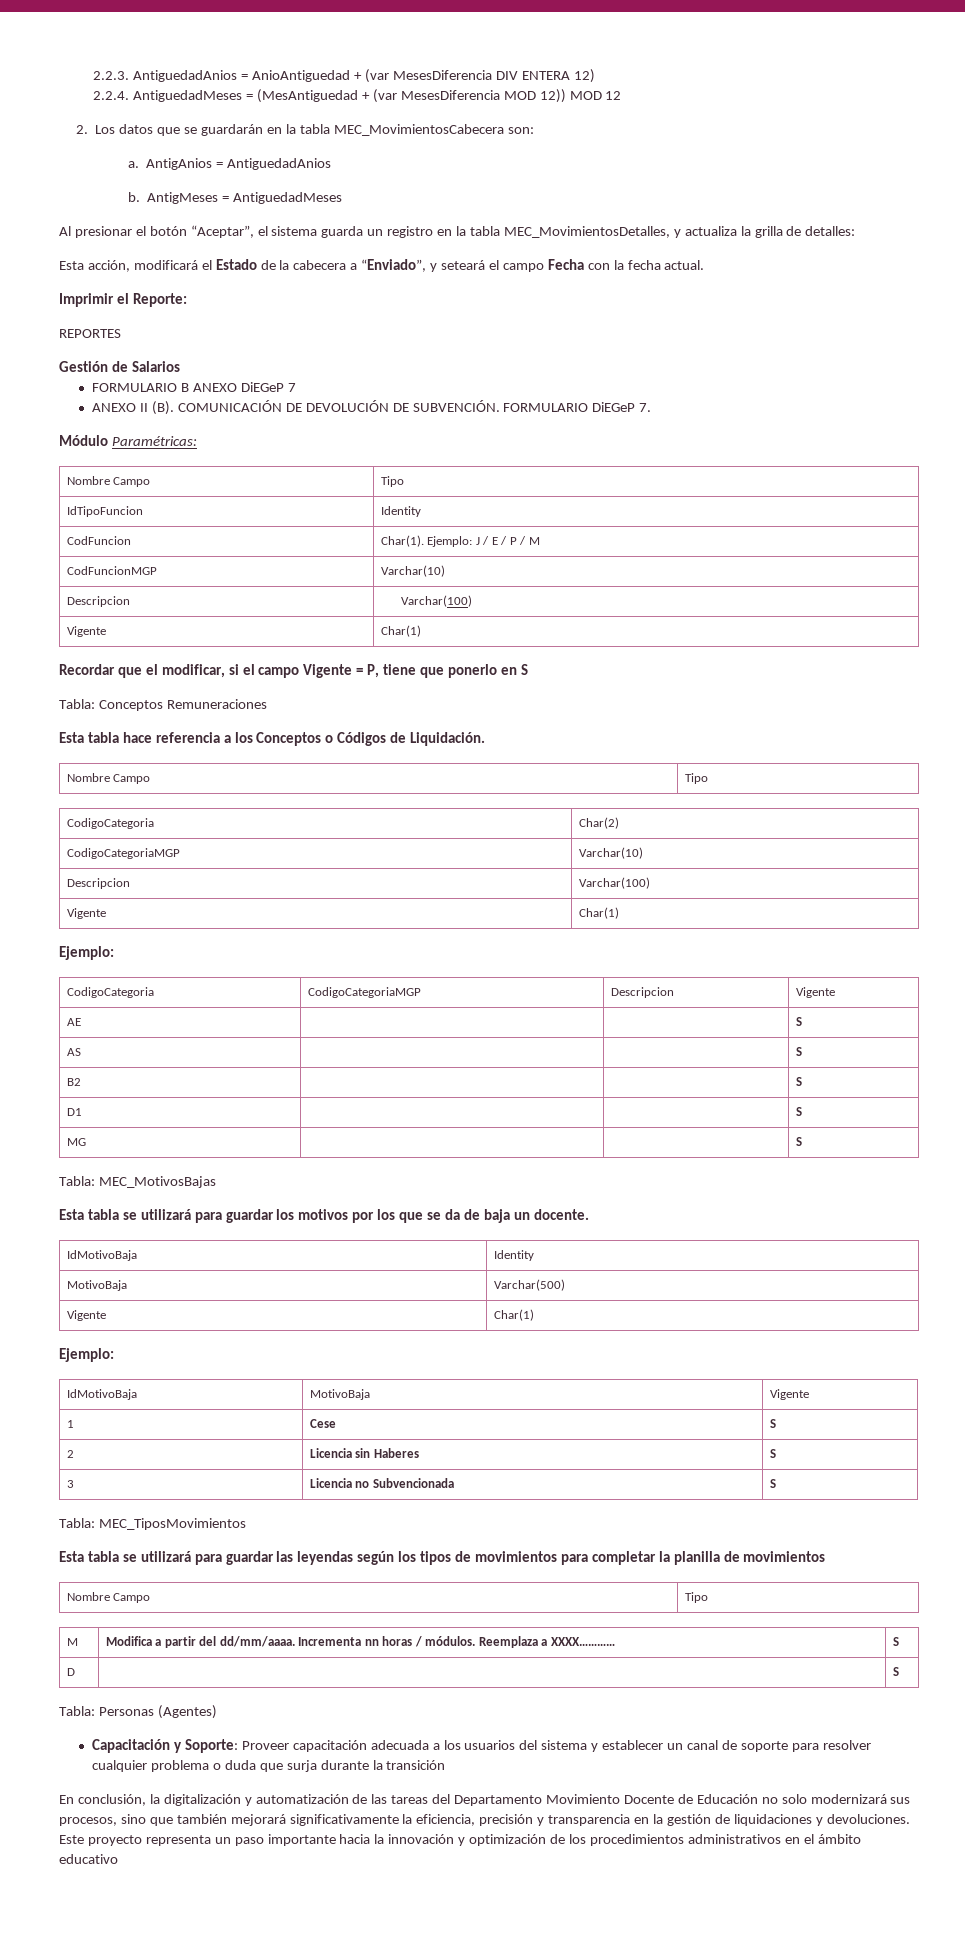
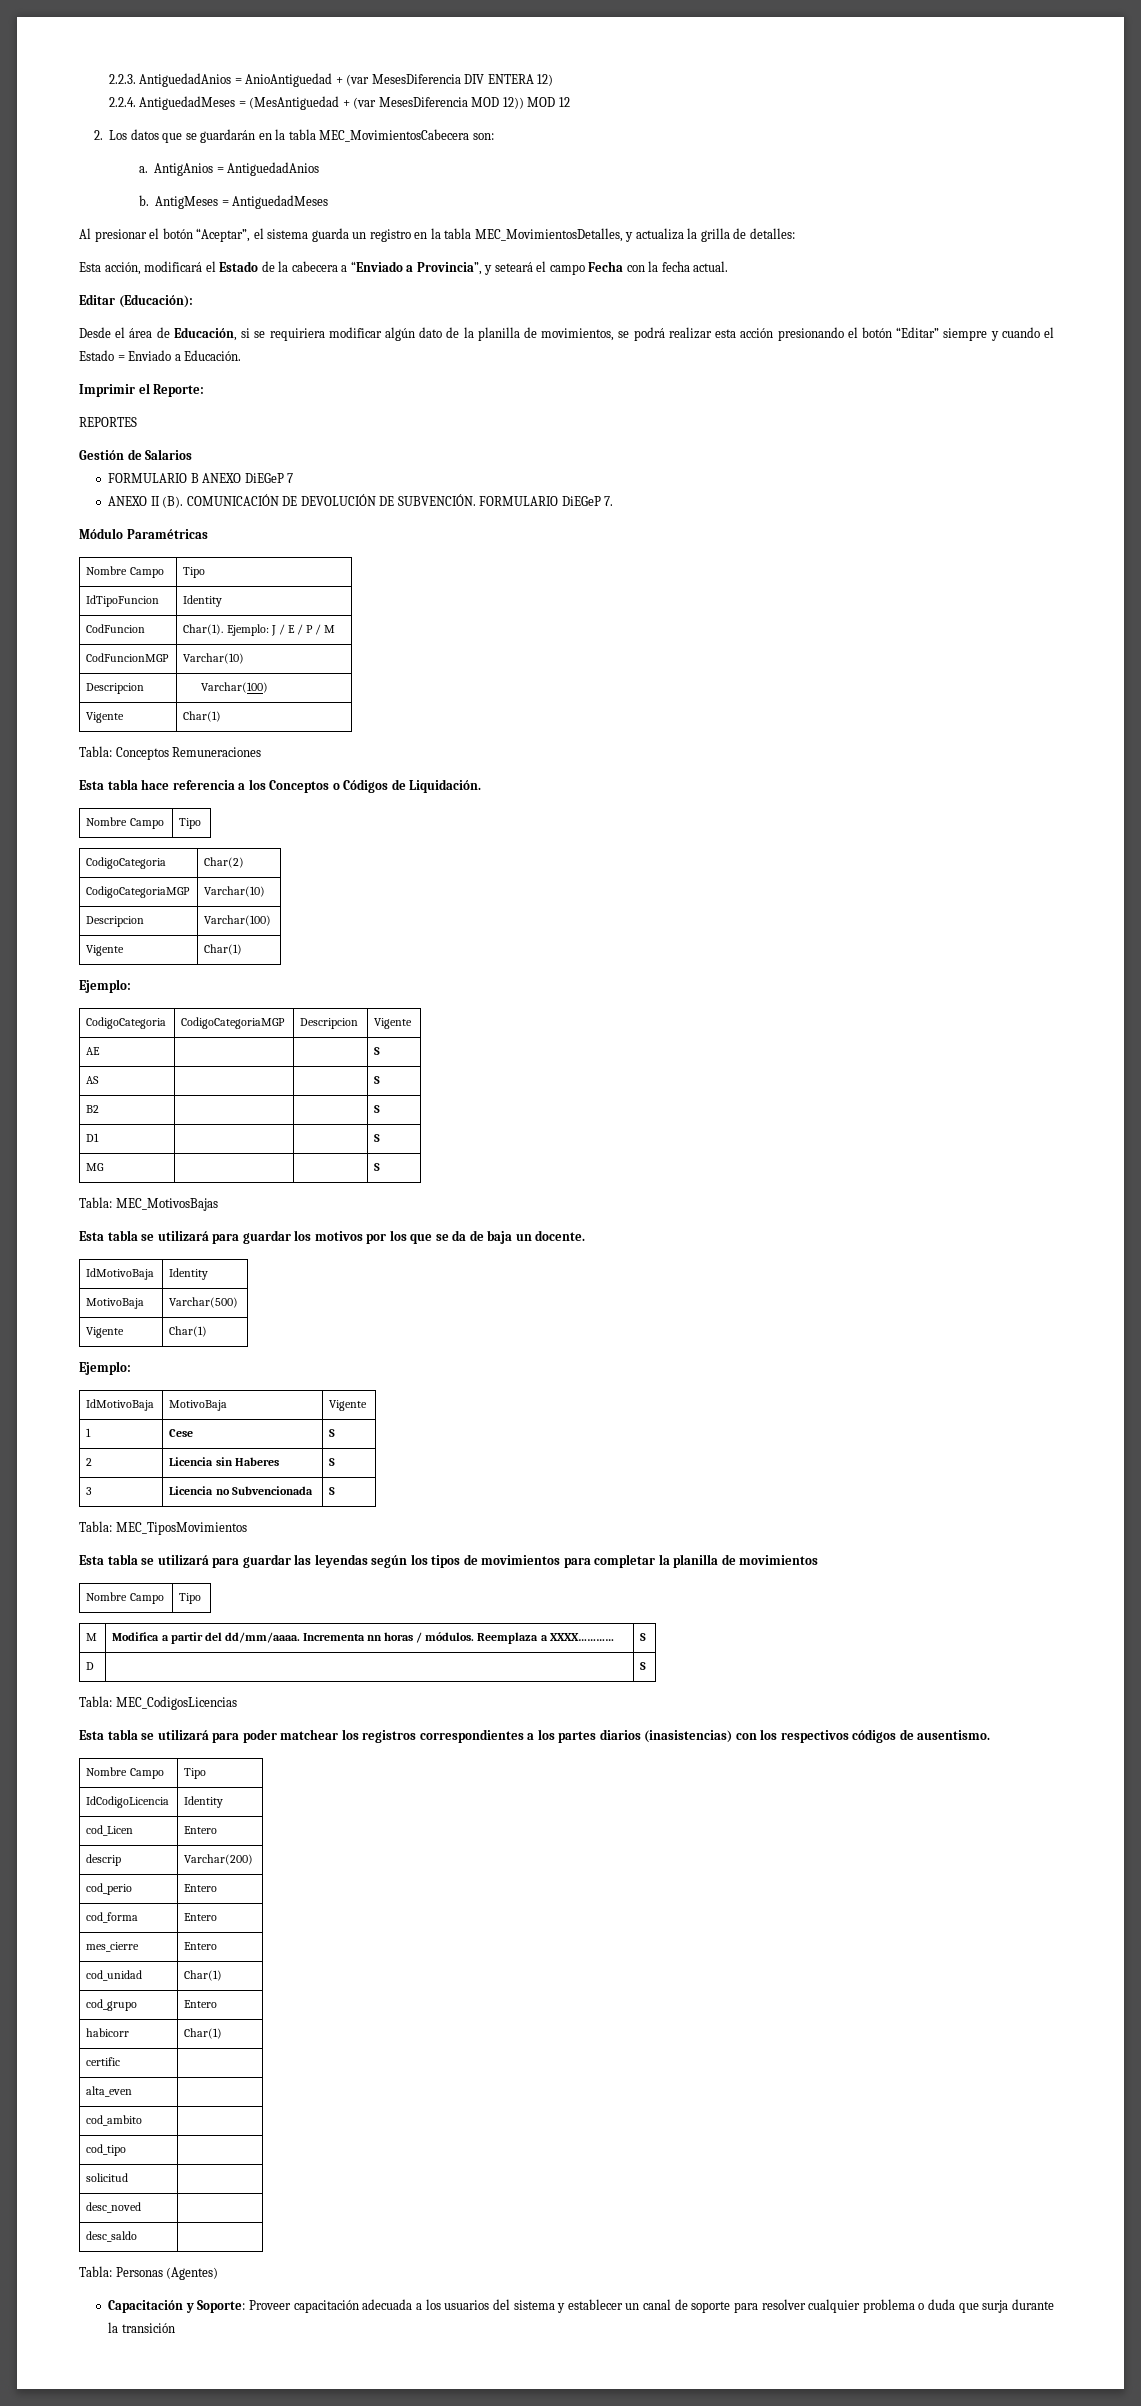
[361,259,427,272] “Enviado”, -> [350,261,482,275] “Enviado a Provincia”,
(705, 265) none -> [79,294,193,308] [79,327,1054,341] [79,350,242,361] // Editar (Educación): // Desde el área de Educación, si se requiriera modificar algún dato de la planilla de movimientos, se podrá realizar esta acción presionando el botón “Editar” siempre y cuando el Estado = Enviado a Educación.
[111,436,197,446] Paramétricas: -> [126,529,208,539] Paramétricas
[59,664,528,678] // Recordar que el modificar, si el campo Vigente = P, tiene que ponerlo en S -> (222, 716) none
(899, 1671) none -> [79,1696,237,1710] [79,1729,991,1743] [86,1767,164,1779] [184,1768,207,1779] [86,1796,170,1808] [184,1796,224,1808] [86,1825,134,1836] [184,1826,218,1834] [86,1854,122,1866] [184,1854,254,1865] [86,1883,133,1895] [184,1884,218,1892] [86,1912,139,1923] [184,1913,218,1921] [86,1942,140,1952] [184,1942,218,1950] [86,1970,143,1981] [184,1970,223,1981] [86,1999,138,2011] [184,2000,218,2008] [86,2028,130,2037] [184,2028,223,2039] [86,2057,121,2066] [86,2086,133,2097] [86,2115,143,2126] [86,2144,127,2156] [86,2173,129,2182] [86,2202,142,2213] [86,2231,138,2242] // Tabla: MEC_CodigosLicencias // Esta tabla se utilizará para poder matchear los registros correspondientes a los partes diarios (inasistencias) con los respectivos códigos de ausentismo. // Nombre Campo | Tipo // IdCodigoLicencia | Identity // cod_Licen | Entero // descrip | Varchar(200) // cod_perio | Entero // cod_forma | Entero // mes_cierre | Entero // cod_unidad | Char(1) // cod_grupo | Entero // habicorr | Char(1) // certific | // alta_even | // cod_ambito | // cod_tipo | // solicitud | // desc_noved | // desc_saldo |
[59,1794,911,1806] [59,1814,910,1826] [59,1834,861,1846] [59,1854,118,1864] // En conclusión, la digitalización y automatización de las tareas del Departamento Movimiento Docente de Educación no solo modernizará sus procesos, sino que también mejorará significativamente la eficiencia, precisión y transparencia en la gestión de liquidaciones y devoluciones. Este proyecto representa un paso importante hacia la innovación y optimización de los procedimientos administrativos en el ámbito educativo -> (175, 2328) none

